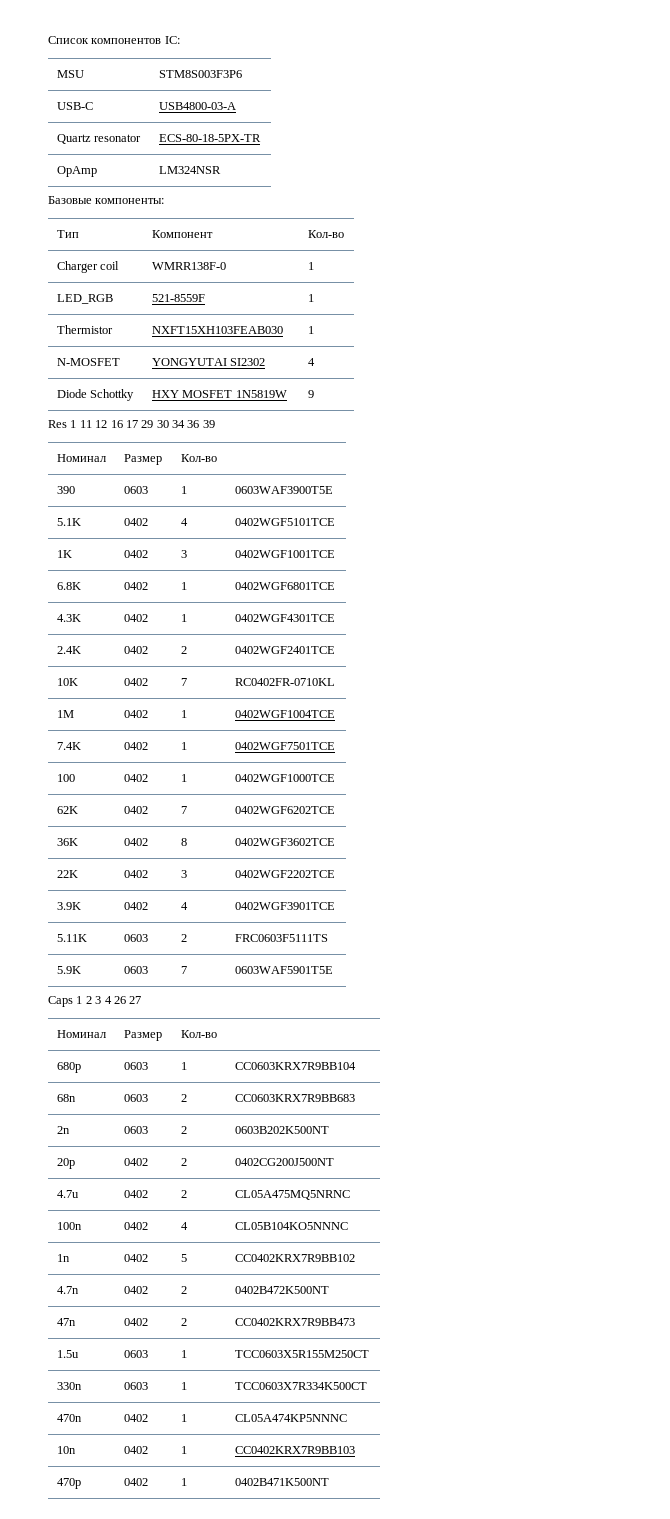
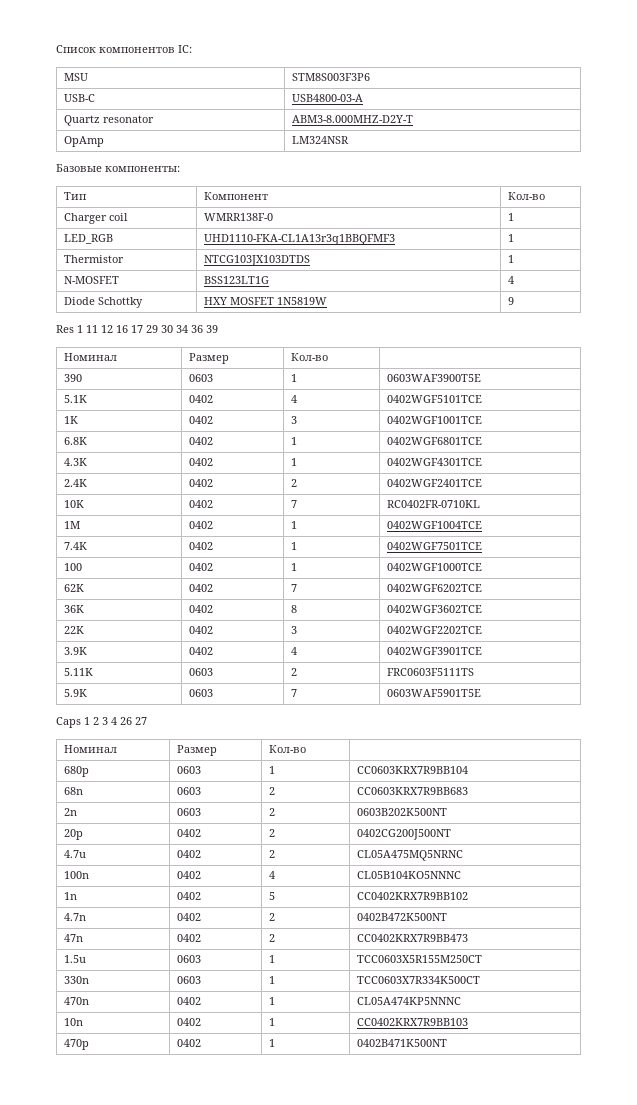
[158,134,261,142] ECS-80-18-5PX-TR -> [291,115,413,123] ABM3-8.000MHZ-D2Y-T
[151,294,205,302] 521-8559F -> [203,234,395,245] UHD1110-FKA-CL1A13r3q1BBQFMF3
[151,326,283,334] NXFT15XH103FEAB030 -> [203,255,310,266] NTCG103JX103DTDS
[151,358,266,366] YONGYUTAI SI2302 -> [203,276,269,284] BSS123LT1G

